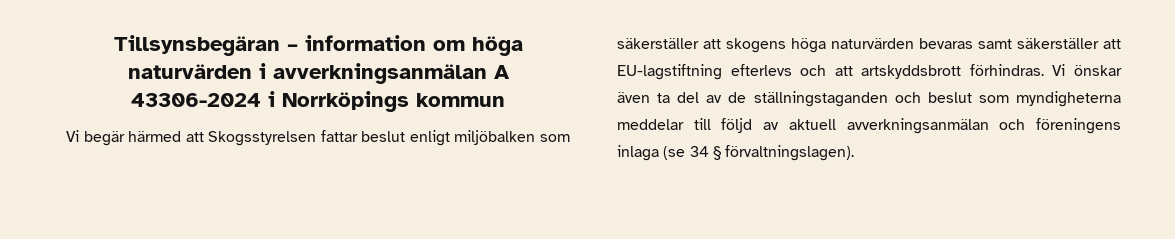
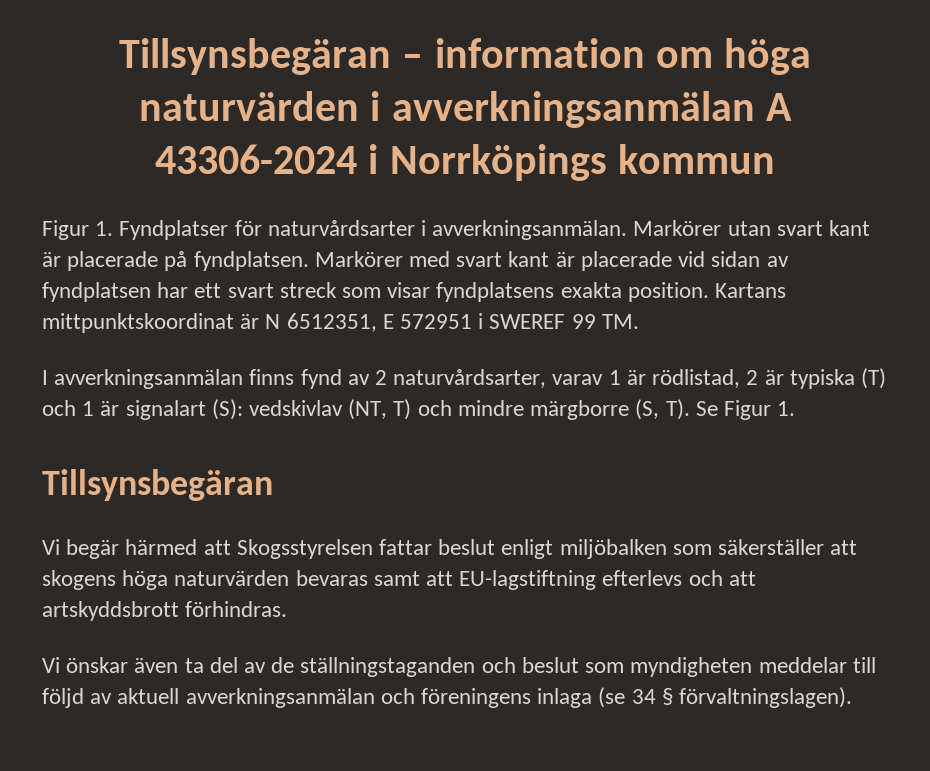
(505, 100) none -> [42,220,871,240] [42,251,789,271] [42,282,787,302] [42,313,639,333] [42,368,886,389] [42,399,796,420] [42,469,273,501] // Figur 1. Fyndplatser för naturvårdsarter i avverkningsanmälan. Markörer utan svart kant är placerade på fyndplatsen. Markörer med svart kant är placerade vid sidan av fyndplatsen har ett svart streck som visar fyndplatsens exakta position. Kartans mittpunktskoordinat är N 6512351, E 572951 i SWEREF 99 TM. // I avverkningsanmälan finns fynd av 2 naturvårdsarter, varav 1 är rödlistad, 2 är typiska (T) och 1 är signalart (S): vedskivlav (NT, T) och mindre märgborre (S, T). Se Figur 1. // Tillsynsbegäran
[1017,38,1099,49] säkerställer -> (420, 578) none
(1044, 70) none -> (288, 609) //
[1015,91,1121,107] myndigheterna -> [630,657,753,677] myndigheten

